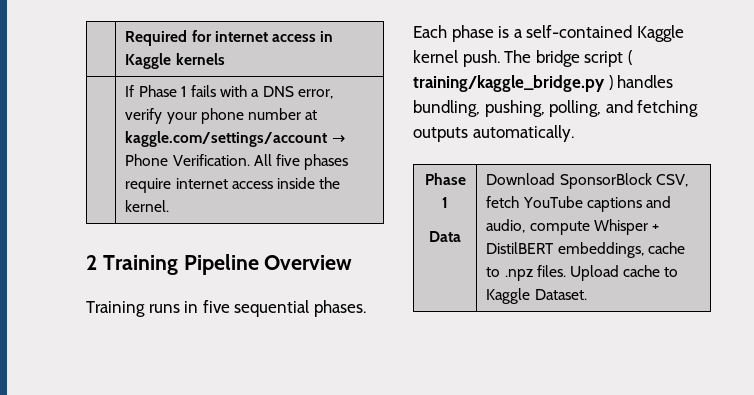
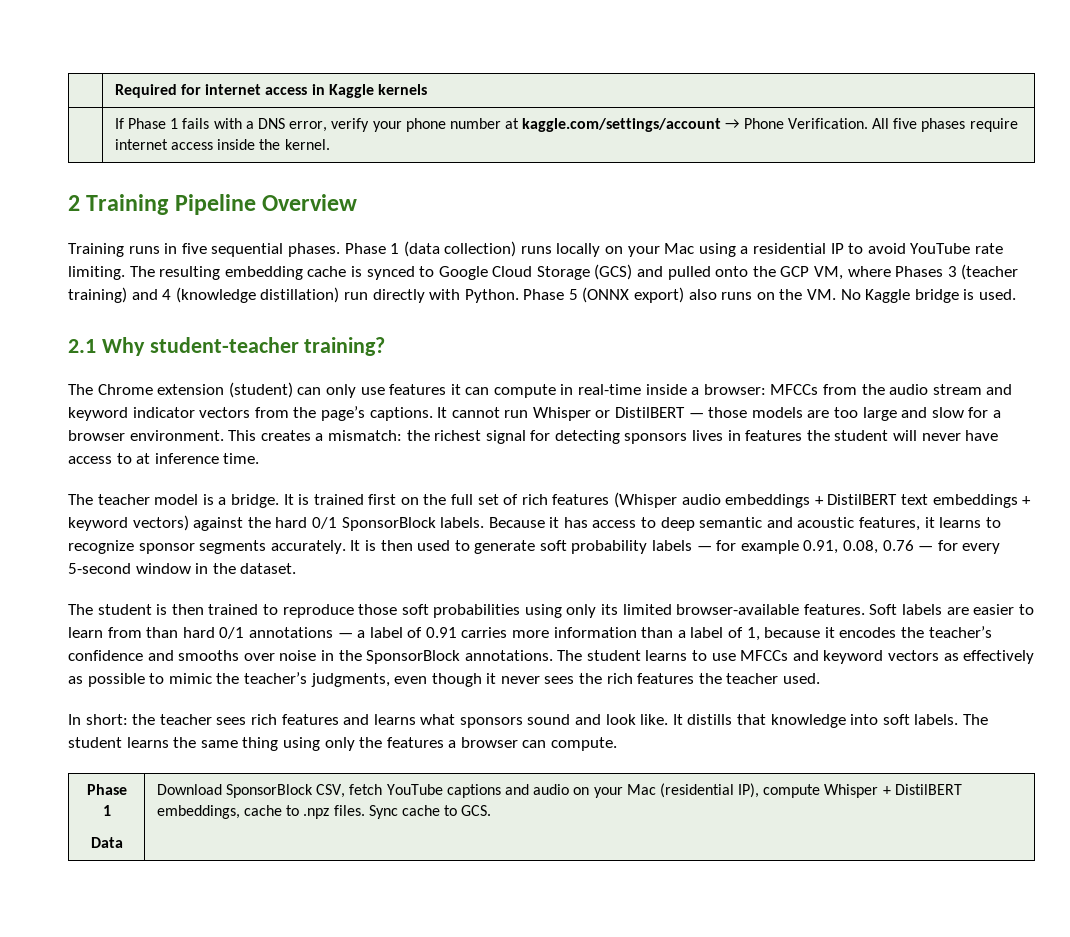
[413,25,684,42] [413,50,633,67] [413,75,674,92] [413,100,699,117] [413,125,574,142] Each phase is a self-contained Kaggle kernel push. The bridge script ( training/kaggle_bridge.py ) handles bundling, pushing, polling, and fetching outputs automatically. -> [344,241,1003,257] [68,264,1019,280] [68,287,1016,303] [68,337,386,356] [68,382,1013,398] [68,406,1001,421] [68,430,999,444] [68,453,260,464] [68,492,1032,508] [68,515,1001,531] [68,540,1001,554] [68,563,297,574] [68,604,1034,618] [68,626,992,641] [68,650,1035,664] [68,672,821,687] [68,714,988,728] [68,737,618,751] Phase 1 (data collection) runs locally on your Mac using a residential IP to avoid YouTube rate limiting. The resulting embedding cache is synced to Google Cloud Storage (GCS) and pulled onto the GCP VM, where Phases 3 (teacher training) and 4 (knowledge distillation) run directly with Python. Phase 5 (ONNX export) also runs on the VM. No Kaggle bridge is used. // 2.1 Why student-teacher training? // The Chrome extension (student) can only use features it can compute in real-time inside a browser: MFCCs from the audio stream and keyword indicator vectors from the page’s captions. It cannot run Whisper or DistilBERT — those models are too large and slow for a browser environment. This creates a mismatch: the richest signal for detecting sponsors lives in features the student will never have access to at inference time. // The teacher model is a bridge. It is trained first on the full set of rich features (Whisper audio embeddings + DistilBERT text embeddings + keyword vectors) against the hard 0/1 SponsorBlock labels. Because it has access to deep semantic and acoustic features, it learns to recognize sponsor segments accurately. It is then used to generate soft probability labels — for example 0.91, 0.08, 0.76 — for every 5-second window in the dataset. // The student is then trained to reproduce those soft probabilities using only its limited browser-available features. Soft labels are easier to learn from than hard 0/1 annotations — a label of 0.91 carries more information than a label of 1, because it encodes the teacher’s confidence and smooths over noise in the SponsorBlock annotations. The student learns to use MFCCs and keyword vectors as effectively as possible to mimic the teacher’s judgments, even though it never sees the rich features the teacher used. // In short: the teacher sees rich features and learns what sponsors sound and look like. It distills that knowledge into soft labels. The student learns the same thing using only the features a browser can compute.
[486,219,526,233] audio, -> [533,783,760,798] audio on your Mac (residential IP),
[569,265,679,281] [486,288,587,304] Upload cache to Kaggle Dataset. -> [368,805,492,819] Sync cache to GCS.

